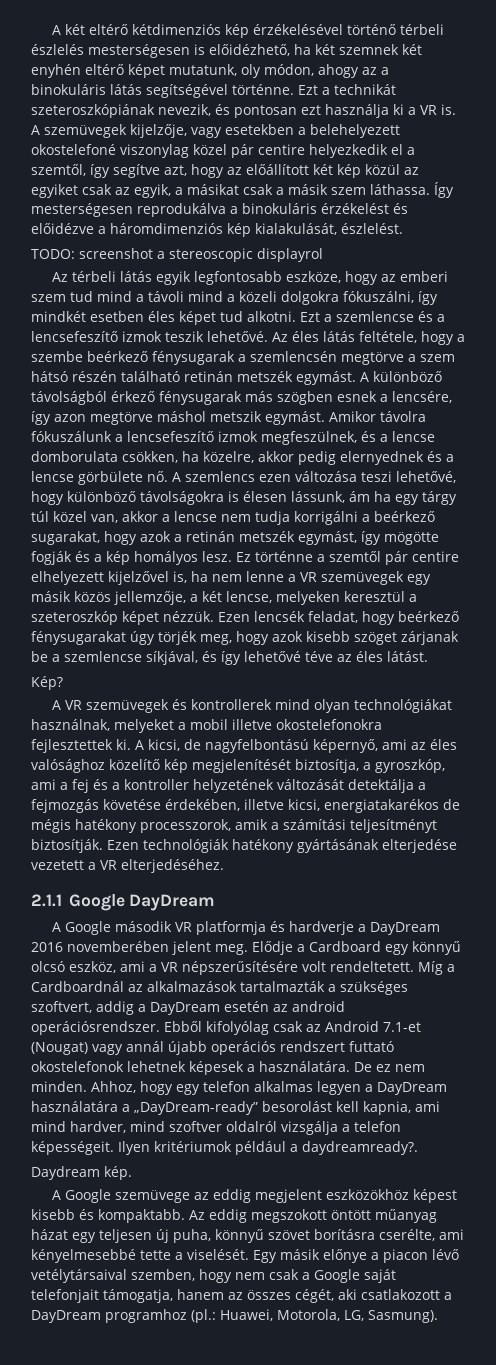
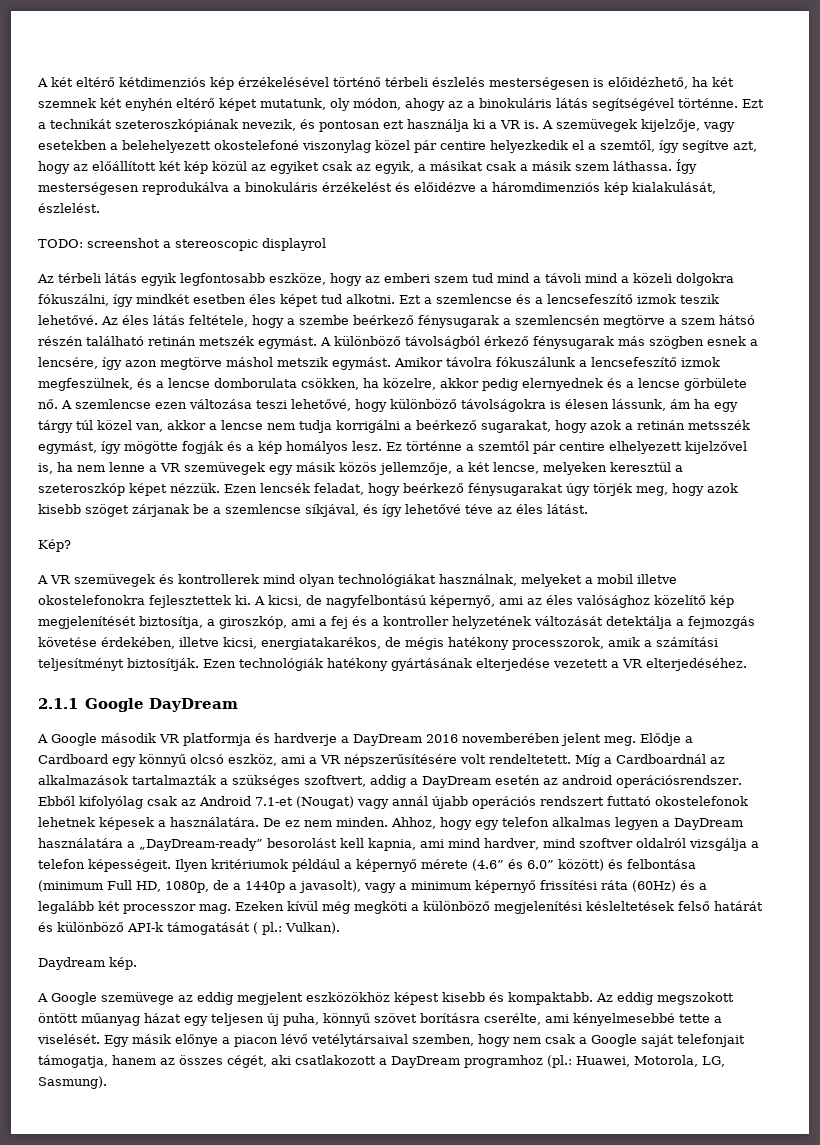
[185,471,255,482] szemlencs -> [75,399,151,409] szemlencse
[239,531,295,542] metszék -> [688,420,750,430] metsszék
[375,759,445,773] gyroszkóp, -> [219,616,287,629] giroszkóp,
[324,799,439,813] energiatakarékos -> [261,637,381,650] energiatakarékos,
[302,1141,418,1155] daydreamready?. -> [356,859,696,872] [38,880,707,893] [38,901,763,914] [38,922,340,935] képernyő mérete (4.6” és 6.0” között) és felbontása (minimum Full HD, 1080p, de a 1440p a javasolt), vagy a minimum képernyő frissítési ráta (60Hz) és a legalább két processzor mag. Ezeken kívül még megköti a különböző megjelenítési késleltetések felső határát és különböző API-k támogatását ( pl.: Vulkan).

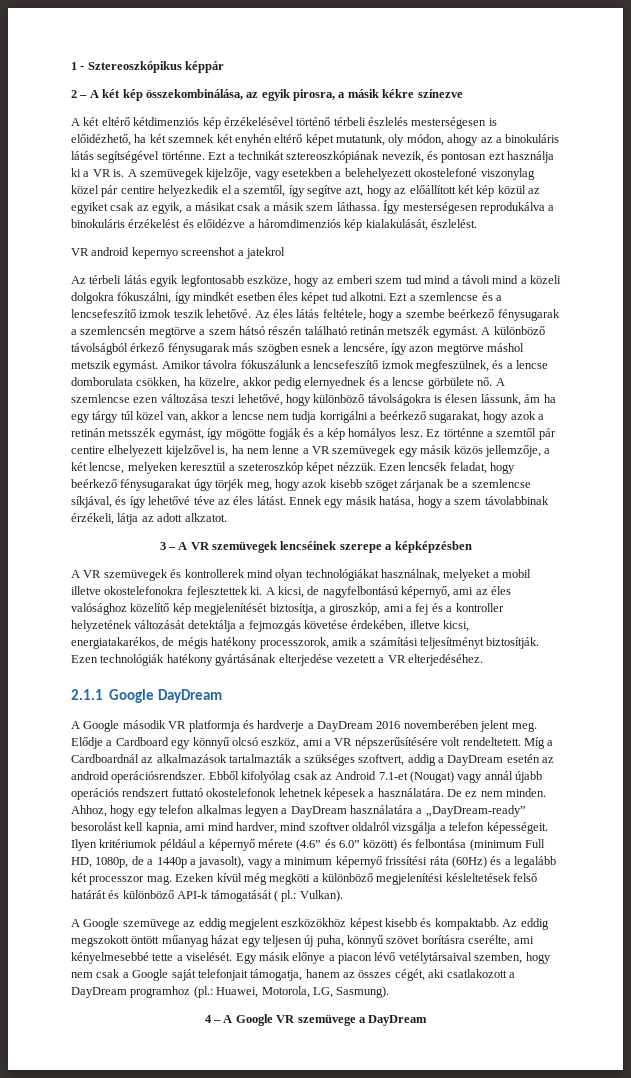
(37, 82) none -> [71,61,225,73] [71,89,463,101] 1 - Sztereoszkópikus képpár // 2 – A két kép összekombinálása, az egyik pirosra, a másik kékre színezve //
[115,119,238,132] szeteroszkópiának -> [286,151,380,163] sztereoszkópiának
[38,238,326,251] TODO: screenshot a stereoscopic displayrol -> [71,247,285,259] VR android kepernyo screenshot a jatekrol
[38,539,71,552] // Kép? -> [289,496,549,508] [71,513,227,525] [159,541,472,553] Ennek egy másik hatása, hogy a szem távolabbinak érzékeli, látja az adott alkzatot. // 3 – A VR szemüvegek lencséinek szerepe a képképzésben
[38,957,137,970] // Daydream kép. -> (343, 896) none
(107, 1082) none -> [204,1014,428,1026] // 4 – A Google VR szemüvege a DayDream

